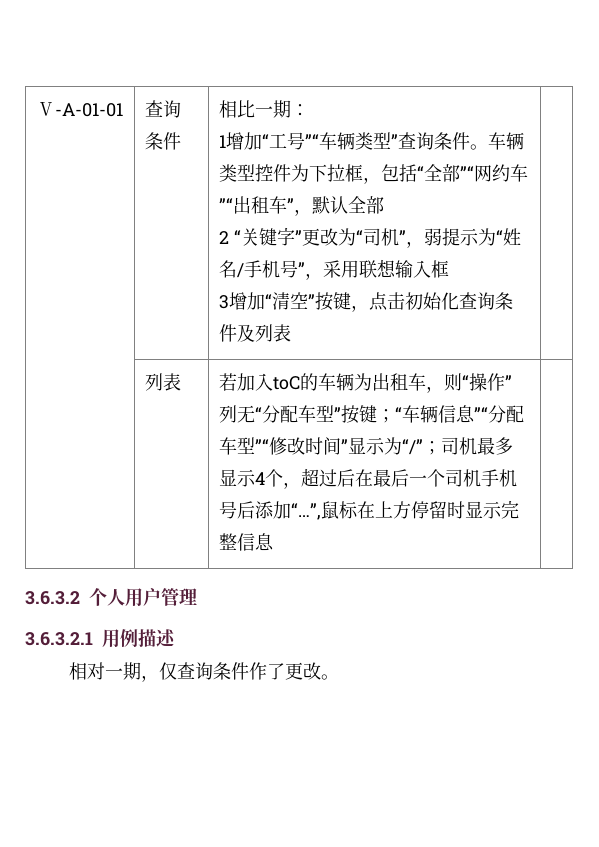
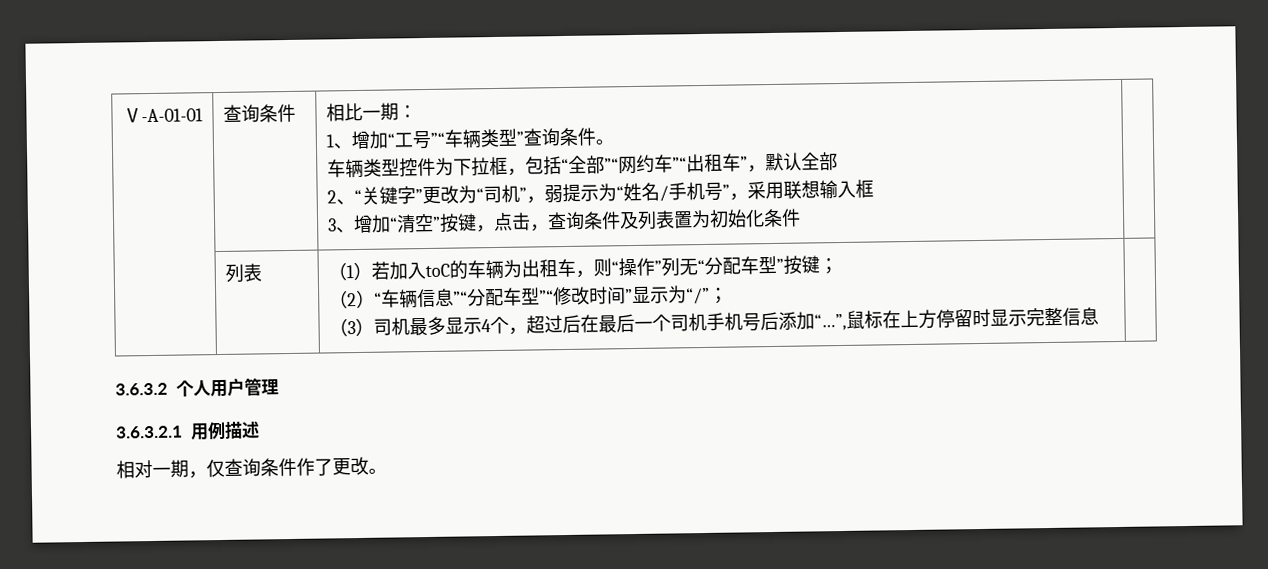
(227, 141) none -> [332,143,353,150] 、
(489, 147) none -> (614, 142) //
(230, 237) none -> [335,199,355,206] 、
(230, 302) none -> [335,227,355,234] 、
[405,292,460,310] 初始化 -> [529,224,549,232] ，
[145,373,182,391] | // | 列表 | -> [672,208,801,229] [224,263,262,283] [327,261,372,281] 置为初始化条件 | // | 列表 | （1）
(396, 416) none -> [328,289,375,309] // （2）
(442, 448) none -> [328,317,374,337] // （3）

